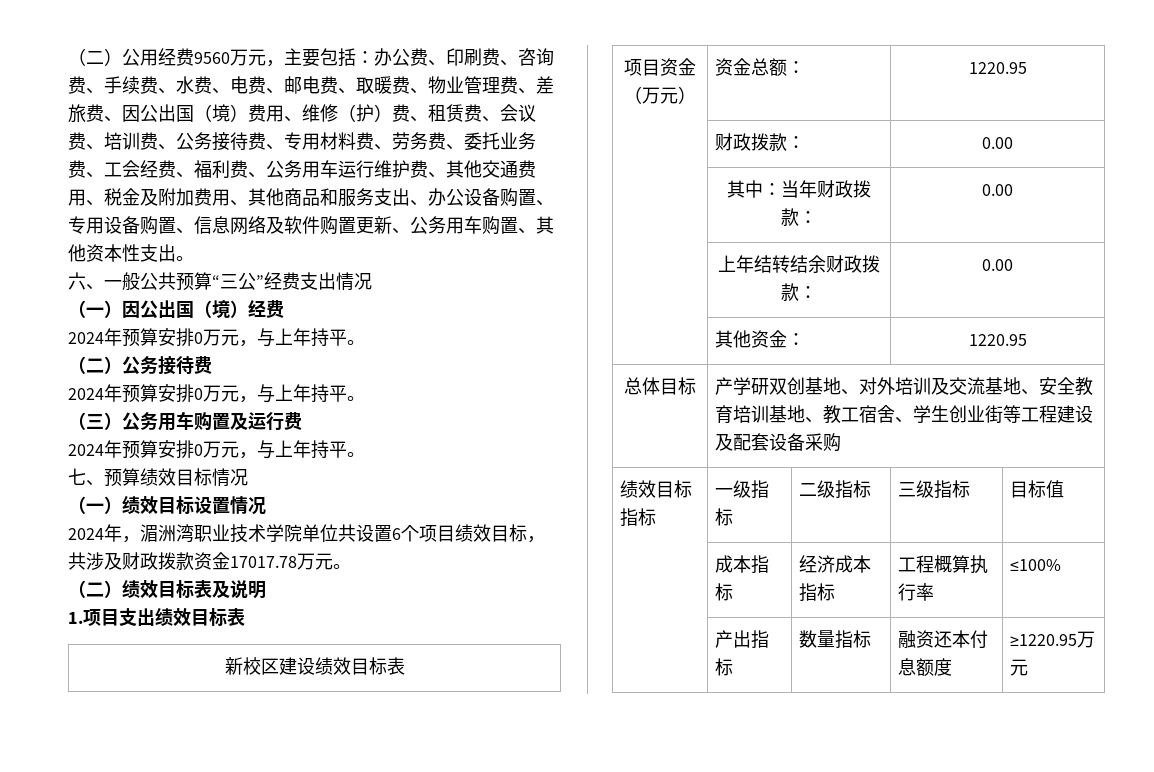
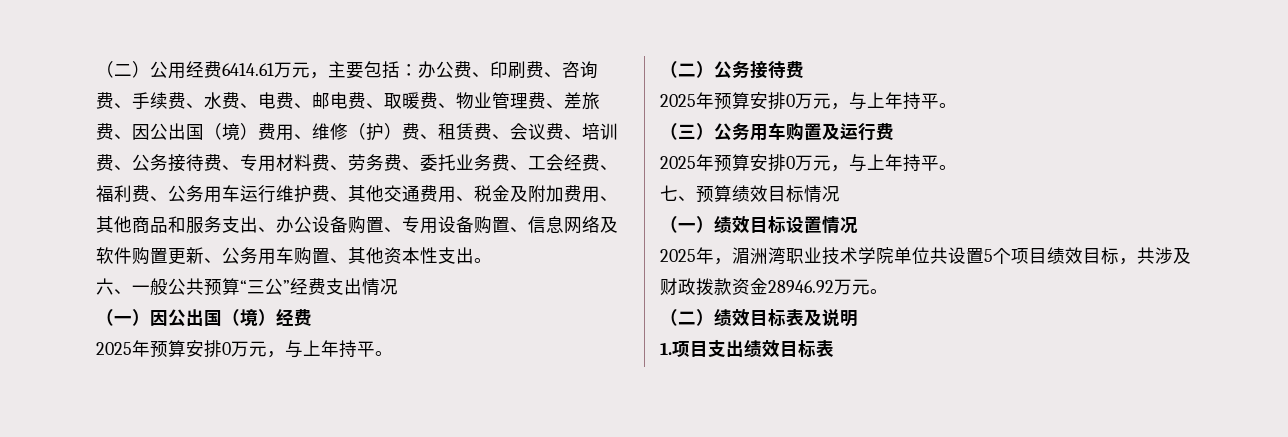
[194,52,230,64] 9560 -> [222,63,274,76] 6414.61
[68,332,104,344] 2024 -> [96,342,132,355] 2025
[68,388,104,400] 2024 -> [660,94,696,107] 2025
[68,444,104,456] 2024 -> [660,156,696,169] 2025
[68,528,104,540] 2024 -> [660,249,696,262] 2025
[392,528,401,540] 6 -> [984,249,993,262] 5
[230,556,297,568] 17017.78 -> [768,280,834,293] 28946.92
[224,657,405,675] [624,58,696,76] [624,86,696,104] [714,58,805,76] [968,62,1027,74] [714,133,805,151] [982,137,1013,149] [727,180,871,198] [781,208,817,226] [982,184,1013,196] [718,255,880,274] [781,283,817,301] [982,259,1013,271] [714,330,805,348] [968,334,1027,346] [624,377,696,395] [714,377,1093,396] [714,405,1093,424] [714,433,841,452] [619,480,692,498] [619,508,656,527] [714,480,769,499] [714,508,733,526] [798,480,871,499] [897,480,970,499] [1009,480,1064,498] [714,555,769,574] [714,583,733,601] [798,555,871,573] [798,583,835,602] [897,555,988,574] [897,583,934,601] [1009,559,1061,571] [714,630,769,649] [714,658,733,676] [798,630,871,649] [897,630,988,649] [897,658,952,676] [1009,631,1095,648] [1009,659,1028,676] // 新校区建设绩效目标表 // 项目资金（万元） | 资金总额： | 1220.95 // | 财政拨款： | 0.00 // | 其中：当年财政拨款： | 0.00 // | 上年结转结余财政拨款： | 0.00 // | 其他资金： | 1220.95 // 总体目标 | 产学研双创基地、对外培训及交流基地、安全教育培训基地、教工宿舍、学生创业街等工程建设及配套设备采购 // 绩效目标指标 | 一级指标 | 二级指标 | 三级指标 | 目标值 // | 成本指标 | 经济成本指标 | 工程概算执行率 | ≤100% // | 产出指标 | 数量指标 | 融资还本付息额度 | ≥1220.95万元 -> (834, 348) none

